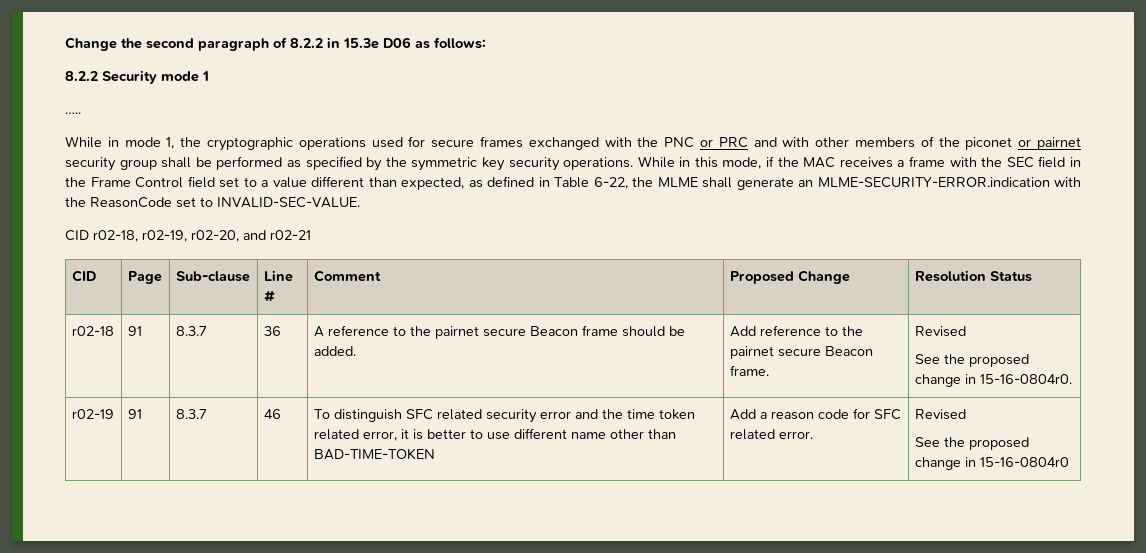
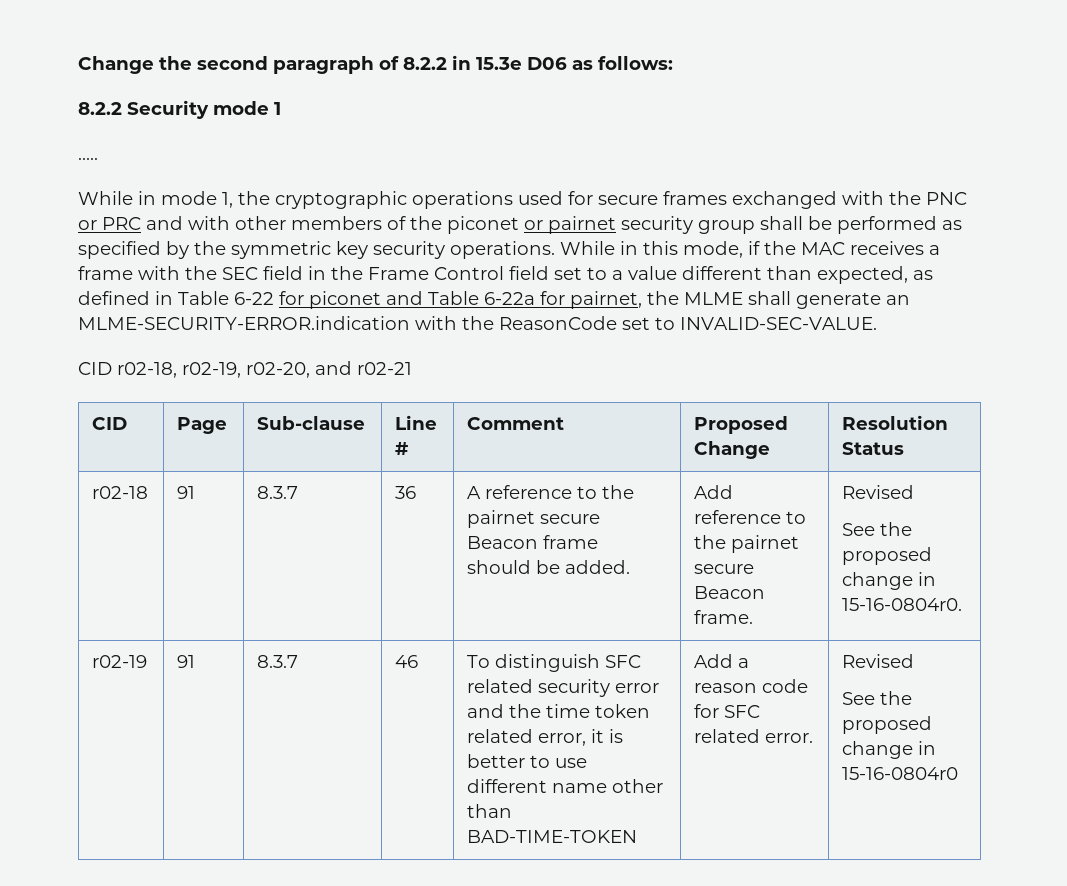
[593,177,628,189] 6-22, -> [234,291,642,309] 6-22 for piconet and Table 6-22a for pairnet,

